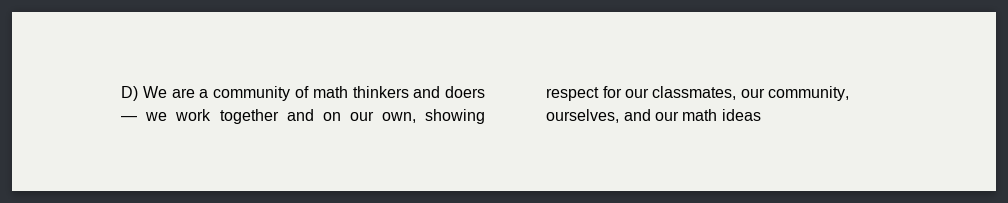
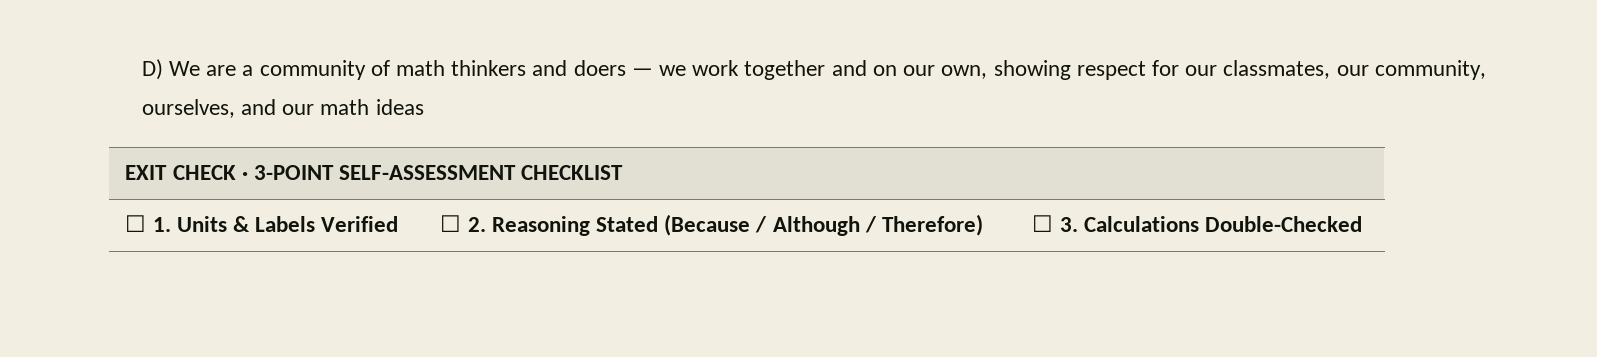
(761, 115) none -> [125,165,624,180] [125,215,399,232] [440,214,984,236] [1032,215,1362,232] // EXIT CHECK · 3-POINT SELF-ASSESSMENT CHECKLIST // ☐ 1. Units & Labels Verified | ☐ 2. Reasoning Stated (Because / Although / Therefore) | ☐ 3. Calculations Double-Checked

